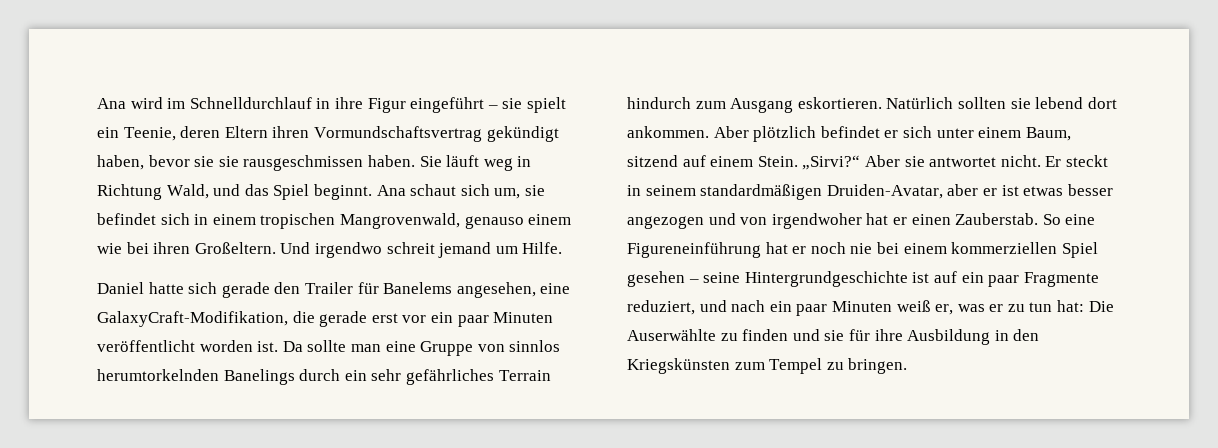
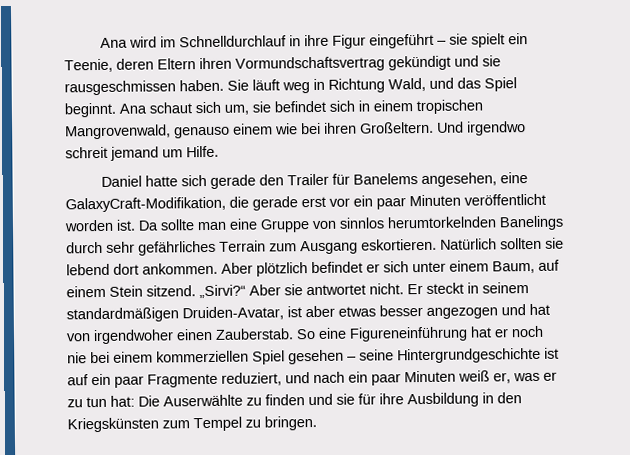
[97,155,215,170] haben, bevor sie -> [454,55,479,67] und
[344,370,367,381] ein -> (103, 247) none
[627,97,691,109] hindurch -> (266, 246) none
[627,155,678,167] sitzend -> (535, 267) none
[757,156,798,167] Stein. -> [109,285,196,297] Stein sitzend.
[947,184,1019,196] aber er ist -> [287,305,335,318] ist aber
(736, 219) none -> [529,303,550,316] hat
[866,213,907,225] hat er -> (174, 337) none

